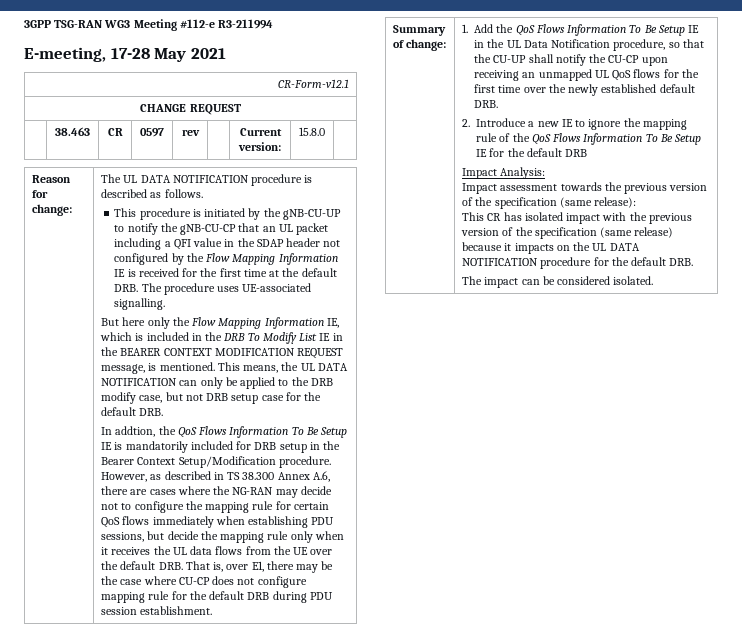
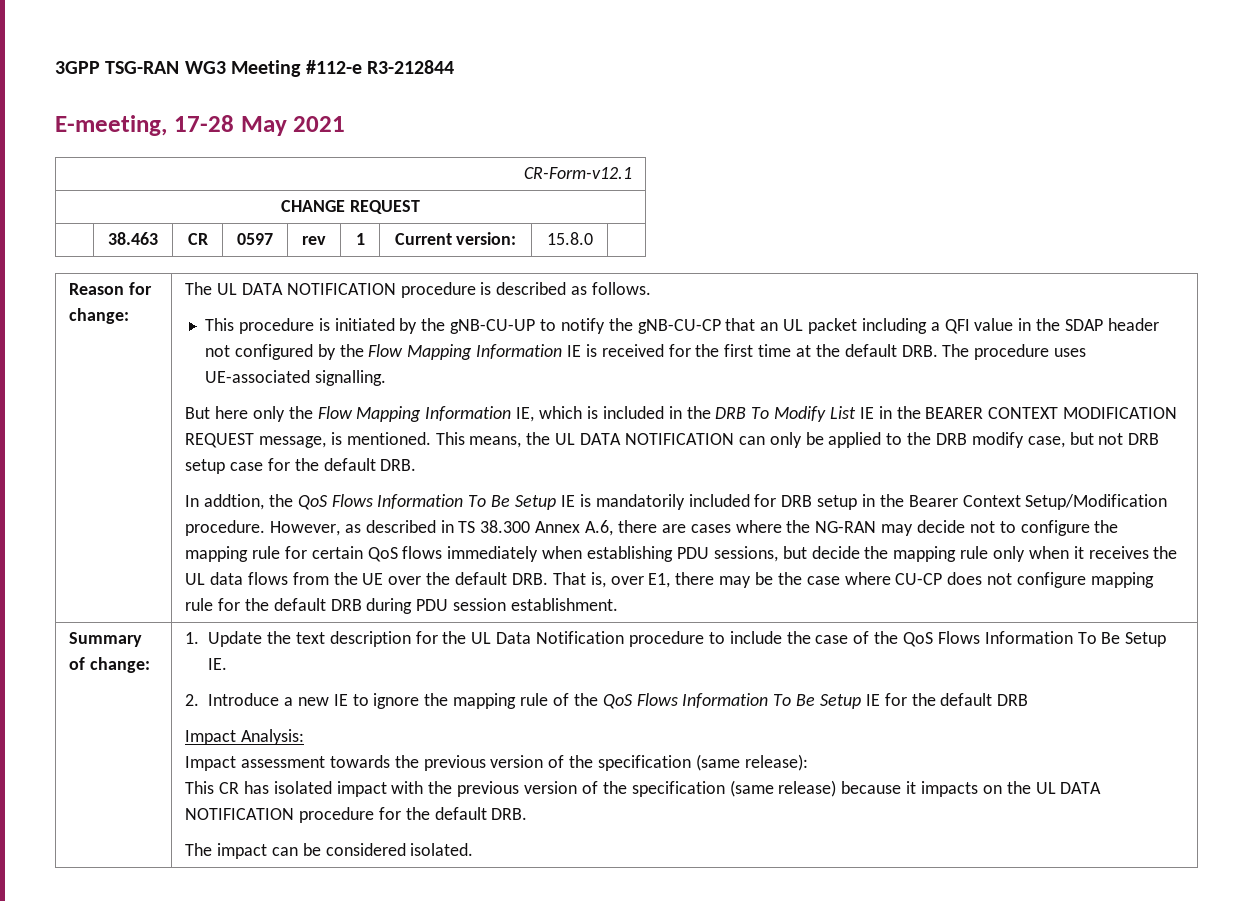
[218,19,274,29] R3-211994 -> [367,60,454,74] R3-212844
(200, 132) none -> [355,233,365,245] 1
[474,24,700,36] [474,39,704,51] [474,54,668,66] [474,69,699,81] [474,84,695,96] [474,100,499,108] Add the QoS Flows Information To Be Setup IE in the UL Data Notification procedure, so that the CU-UP shall notify the CU-CP upon receiving an unmapped UL QoS flows for the first time over the newly established default DRB. -> [208,631,1167,647] [208,658,228,670] Update the text description for the UL Data Notification procedure to include the case of the QoS Flows Information To Be Setup IE.

